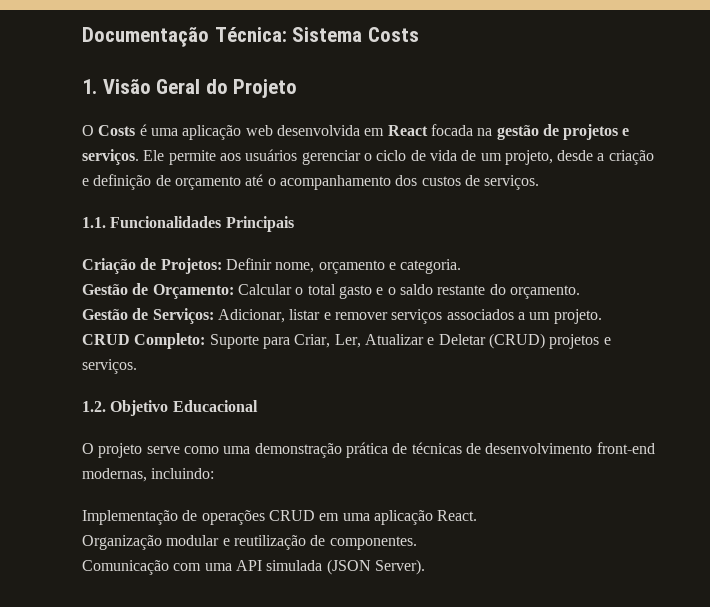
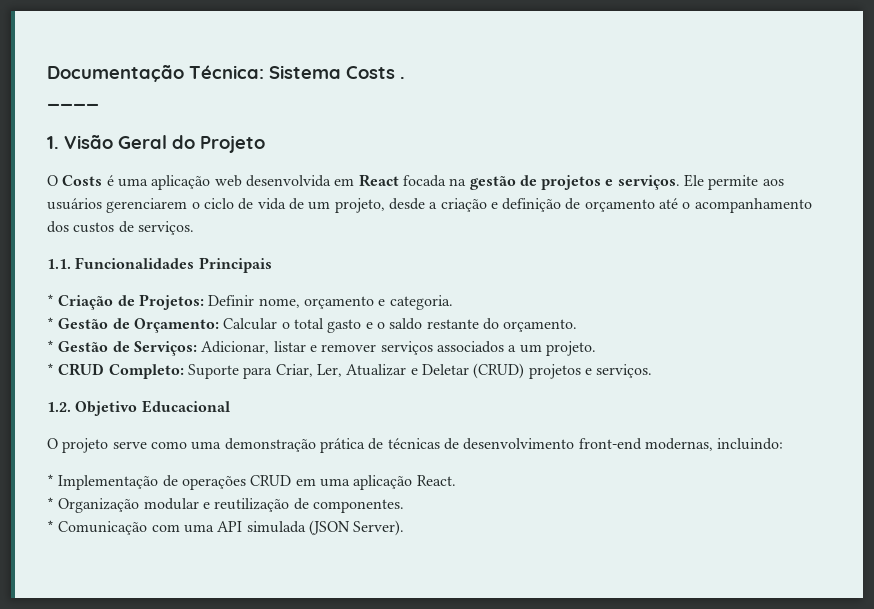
(419, 34) none -> [400,76,405,79] [47,103,99,106] . // ____
[301,150,361,165] gerenciar -> [106,198,188,213] gerenciarem
(294, 224) none -> [47,294,54,306] *
(462, 266) none -> [47,317,54,329] *
(580, 292) none -> [47,340,54,352] *
(602, 316) none -> [47,363,54,375] *
(215, 473) none -> [47,474,54,486] *
(478, 515) none -> [47,497,54,509] *
(417, 543) none -> [47,520,54,532] *

